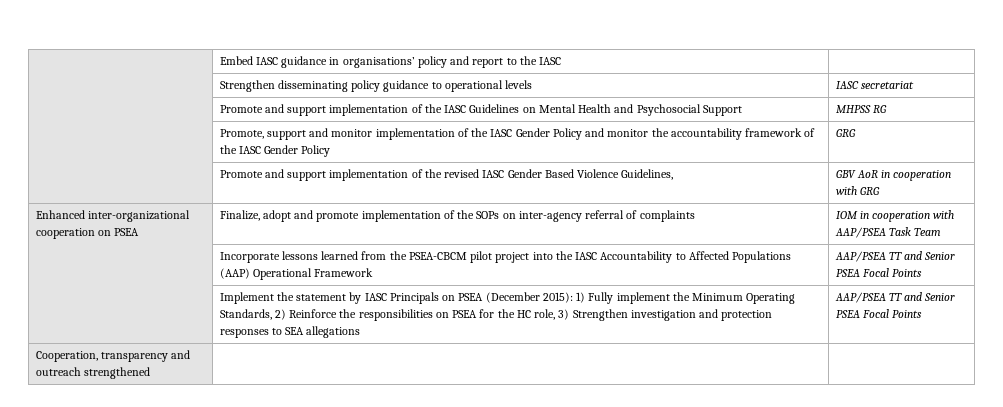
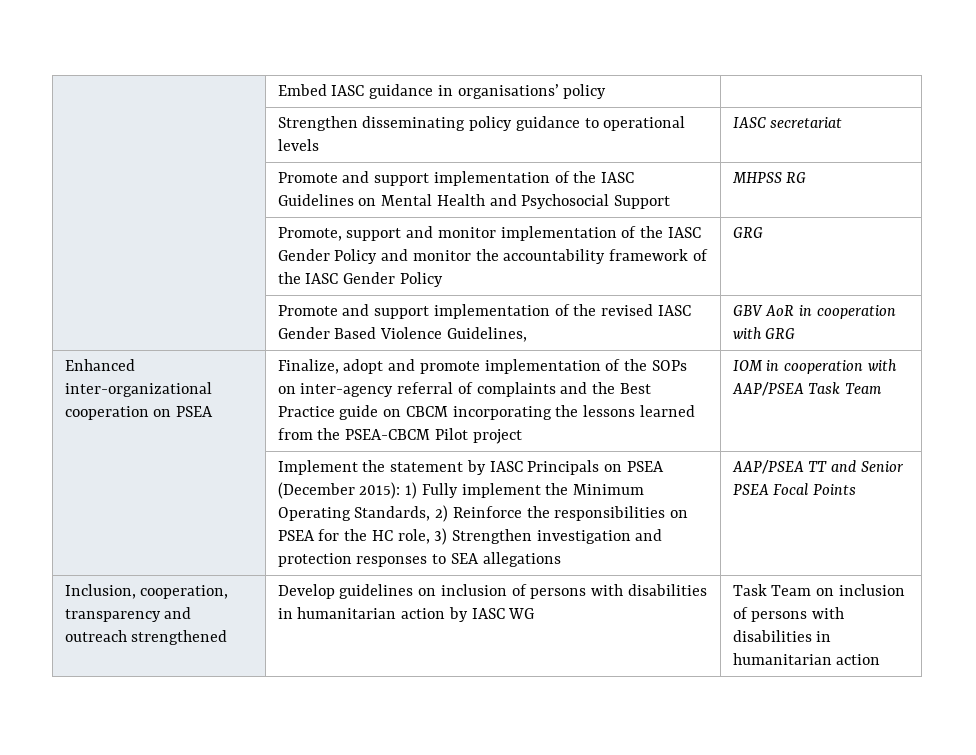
[450,56,562,68] and report to the IASC -> (607, 91) none
(695, 216) none -> [560,382,651,394] [277,405,695,420] [277,428,522,444] and the Best Practice guide on CBCM incorporating the lessons learned from the PSEA-CBCM Pilot project
[219,251,791,263] [219,268,374,280] [834,251,956,262] [835,268,923,277] // | Incorporate lessons learned from the PSEA-CBCM pilot project into the IASC Accountability to Affected Populations (AAP) Operational Framework | AAP/PSEA TT and Senior PSEA Focal Points -> (883, 388) none
[35,351,98,362] Cooperation, -> [64,584,229,599] Inclusion, cooperation,
(150, 373) | -> [277,584,707,599] [277,607,535,622] [732,584,905,596] [732,607,845,622] [732,630,832,642] [732,653,881,665] Develop guidelines on inclusion of persons with disabilities in humanitarian action by IASC WG | Task Team on inclusion of persons with disabilities in humanitarian action

